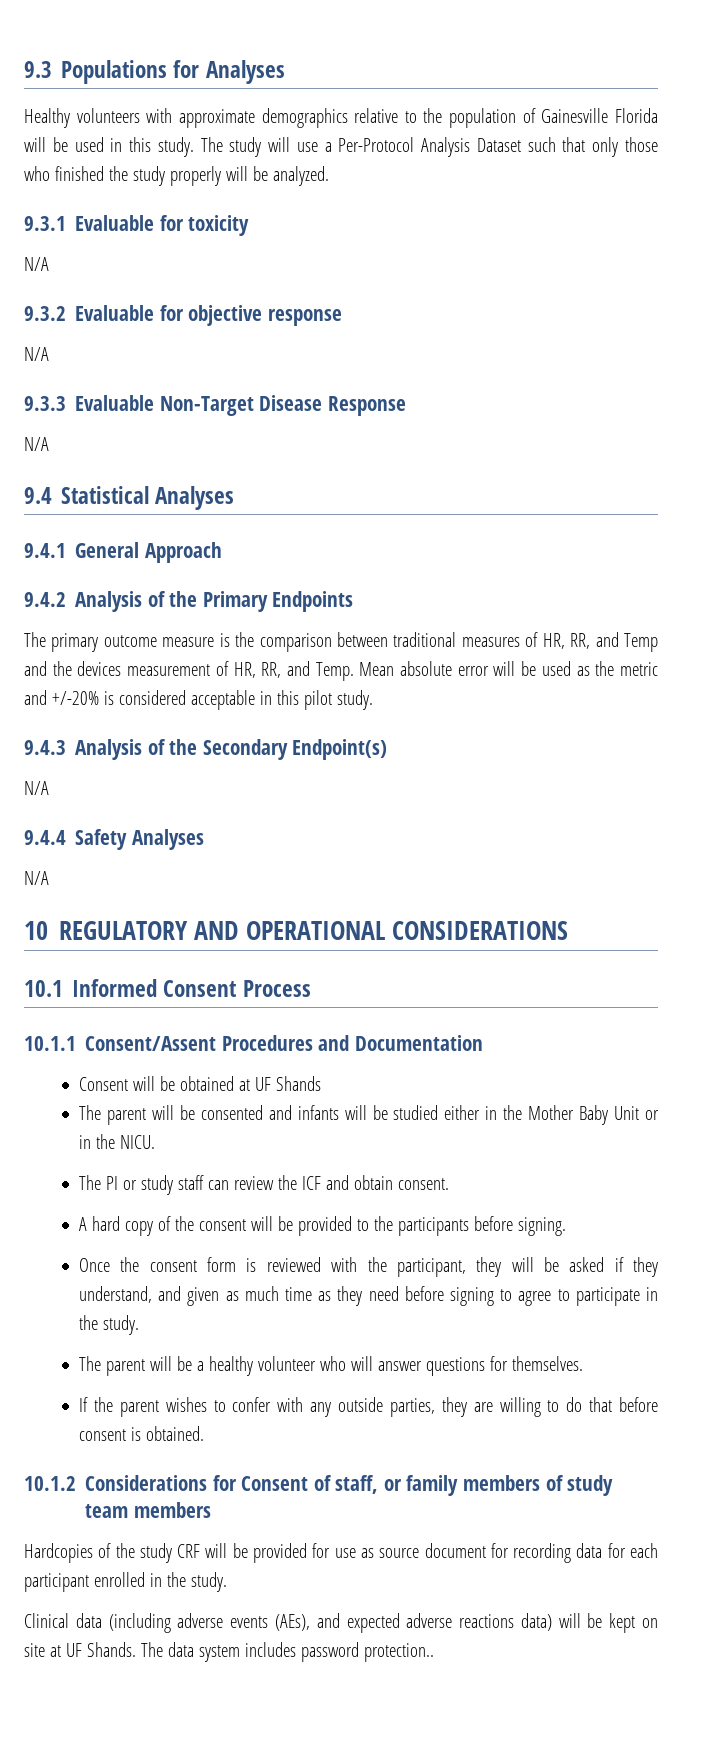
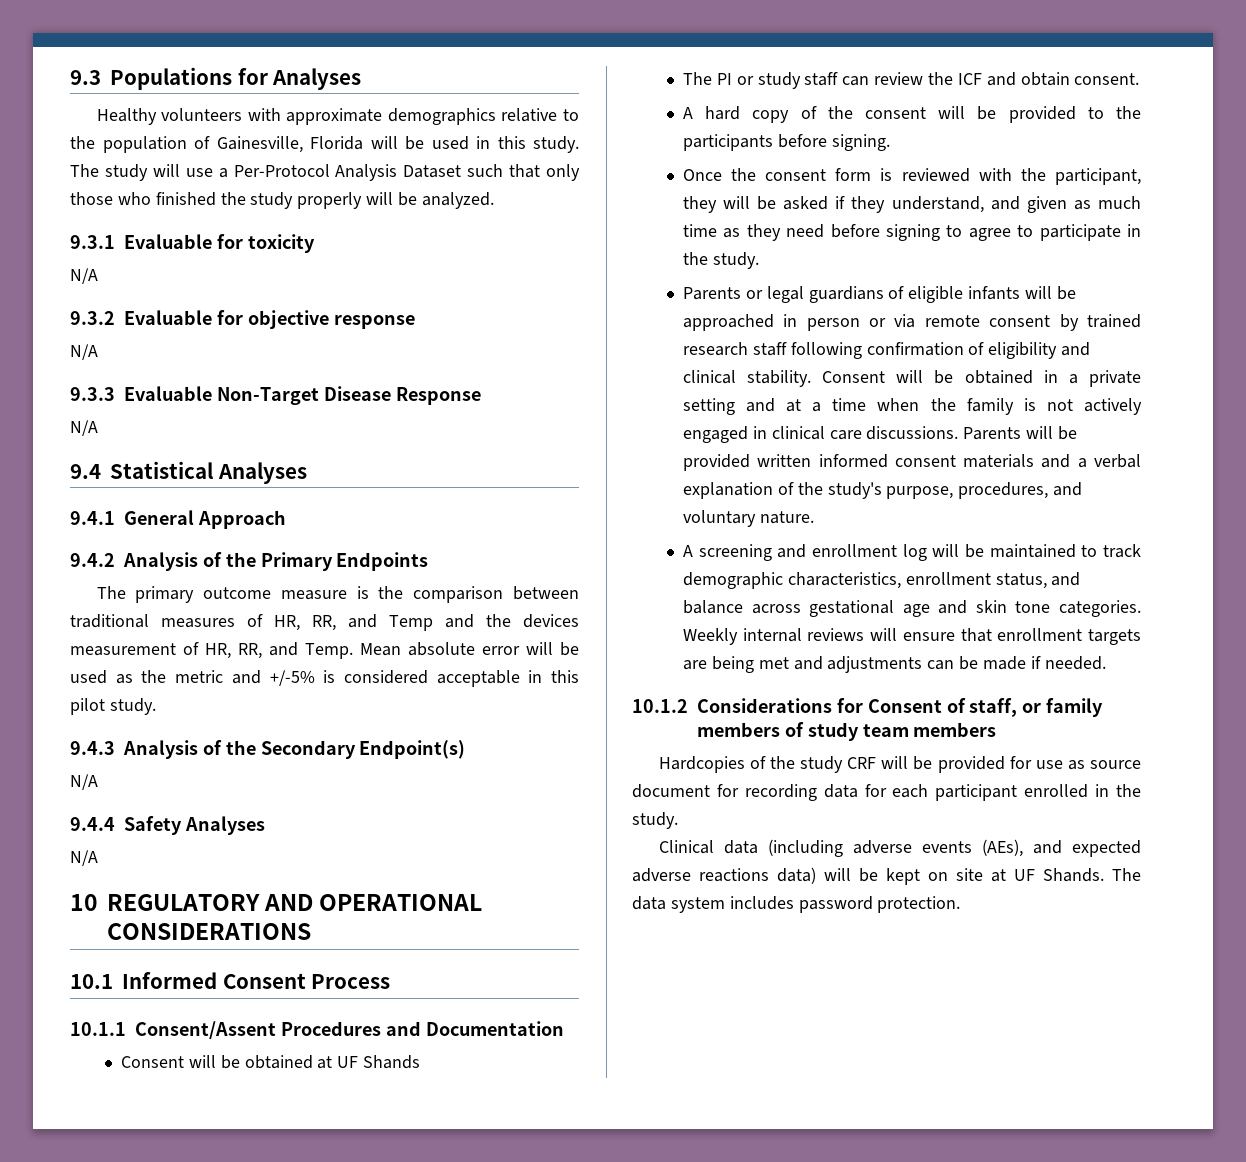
[541,108,609,123] Gainesville -> [216,136,303,153] Gainesville,
[51,691,99,705] +/-20% -> [269,670,315,686] +/-5%
[78,1105,660,1125] [78,1134,155,1149] // The parent will be consented and infants will be studied either in the Mother Baby Unit or in the NICU. -> (421, 1062) none
[78,1356,583,1376] [78,1397,658,1417] [78,1426,204,1441] The parent will be a healthy volunteer who will answer questions for themselves. // If the parent wishes to confer with any outside parties, they are willing to do that before consent is obtained. -> [682,286,1076,303] [682,314,1141,331] [682,342,1091,359] [682,370,1141,387] [682,398,1142,415] [682,426,1077,443] [682,454,1141,471] [682,482,1083,499] [682,510,814,527] [682,544,1141,561] [682,572,1081,589] [682,600,1141,617] [682,628,1141,645] [682,656,1106,673] Parents or legal guardians of eligible infants will be approached in person or via remote consent by trained research staff following confirmation of eligibility and clinical stability. Consent will be obtained in a private setting and at a time when the family is not actively engaged in clinical care discussions. Parents will be provided written informed consent materials and a verbal explanation of the study's purpose, procedures, and voluntary nature. // A screening and enrollment log will be maintained to track demographic characteristics, enrollment status, and balance across gestational age and skin tone categories. Weekly internal reviews will ensure that enrollment targets are being met and adjustments can be made if needed.
[363,1643,434,1662] protection.. -> [877,896,961,913] protection.

